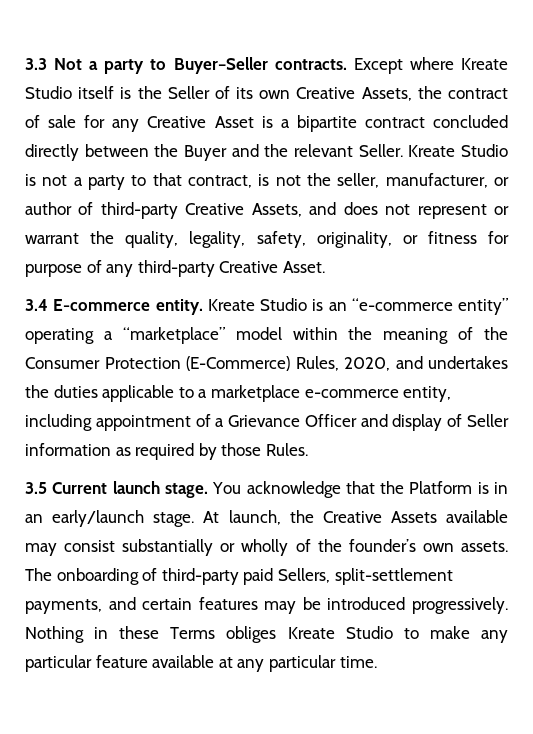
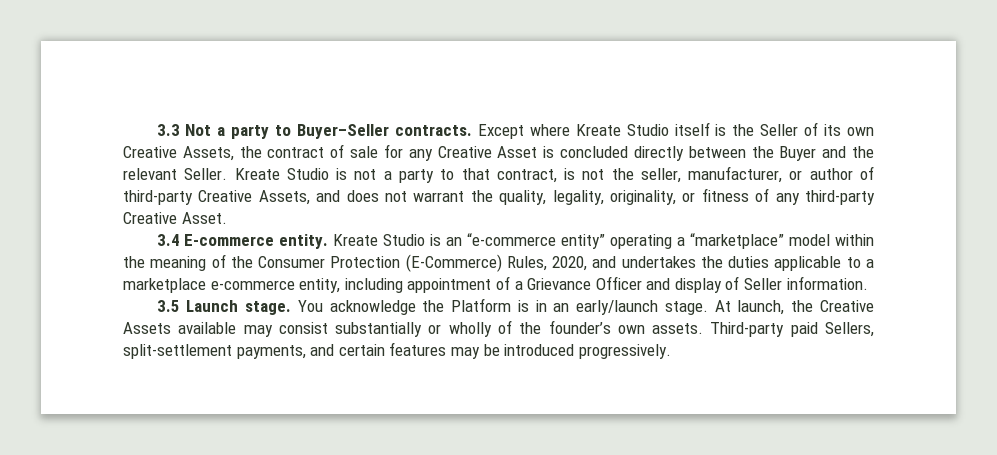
[280,115,425,132] a bipartite contract -> (555, 152) none
[417,204,510,219] represent or -> (407, 196) none
[256,231,306,248] safety, -> (604, 197) none
[488,231,509,244] [25,264,82,277] for purpose -> (749, 195) none
[25,443,308,460] information as required by those Rules. -> [786,276,868,290] information.
[52,481,160,494] Current launch -> [186,300,239,312] Launch
[345,481,375,494] that -> (416, 307) none
[25,568,239,585] The onboarding of third-party -> [710,322,785,337] Third-party
[25,626,508,643] [25,655,377,672] Nothing in these Terms obliges Kreate Studio to make any particular feature available at any particular time. -> (671, 351) none

